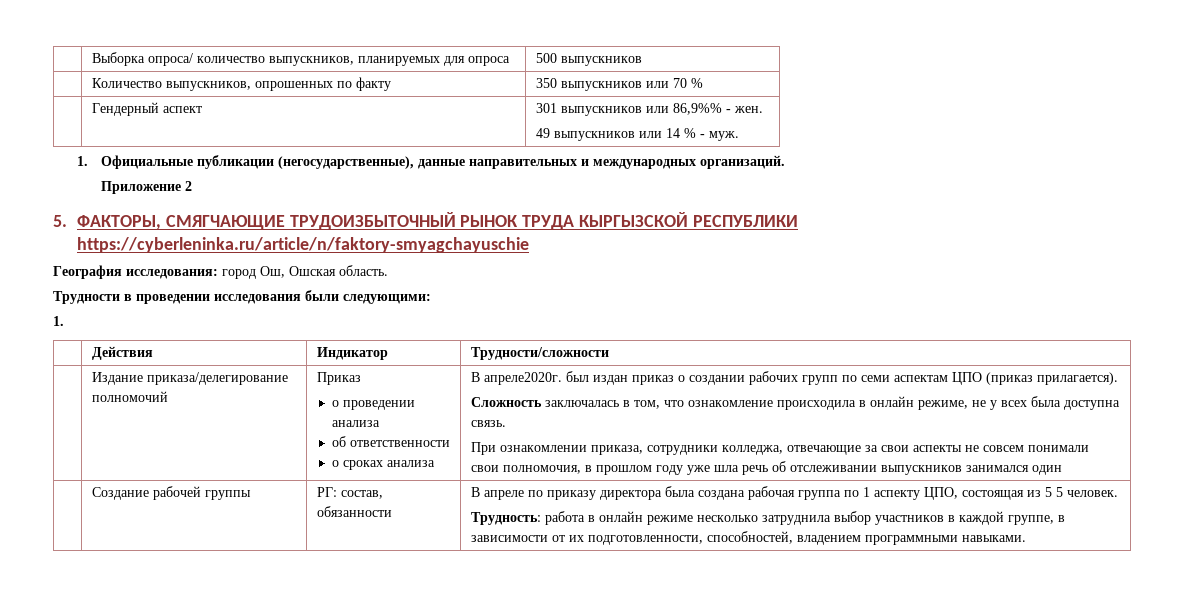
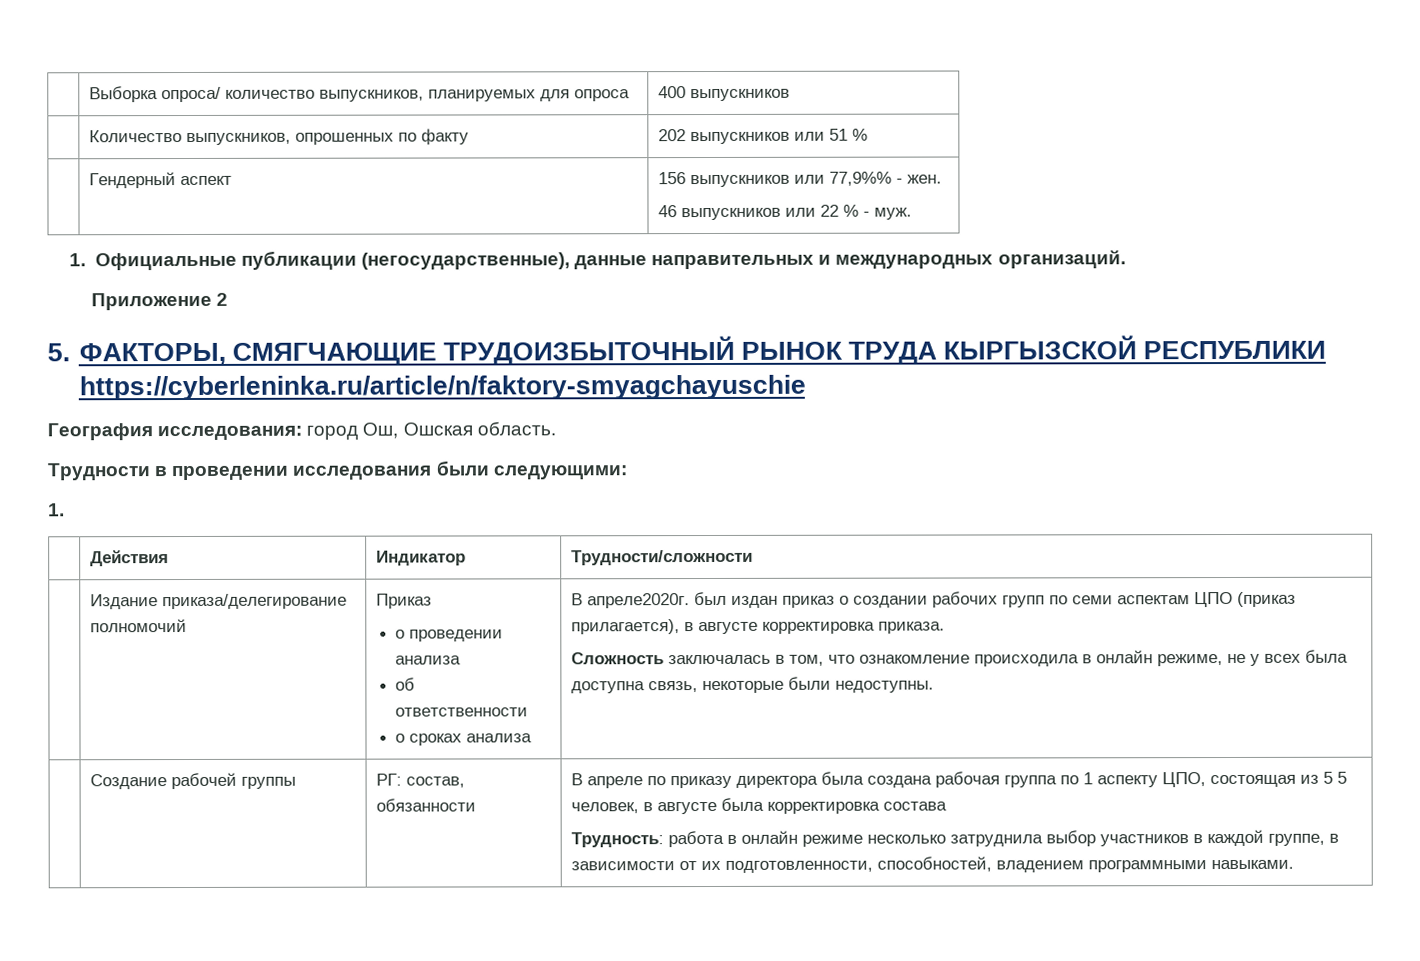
[535,53,557,63] 500 -> [658,86,687,99] 400
[535,78,687,91] 350 выпускников или 70 -> [658,128,849,145] 202 выпускников или 51
[535,103,722,116] 301 выпускников или 86,9%% -> [658,171,893,188] 156 выпускников или 77,9%%
[535,128,680,141] 49 выпускников или 14 -> [658,204,840,221] 46 выпускников или 22
[1036,372,1118,385] прилагается). -> [571,619,946,635] прилагается), в августе корректировка приказа.
[470,420,506,427] [470,442,1089,455] [470,461,1062,475] связь. // При ознакомлении приказа, сотрудники колледжа, отвечающие за свои аспекты не совсем понимали свои полномочия, в прошлом году уже шла речь об отслеживании выпускников занимался один -> [648,676,935,694] связь, некоторые были недоступны.
[1066,490,1118,497] человек. -> [571,797,948,815] человек, в августе была корректировка состава

